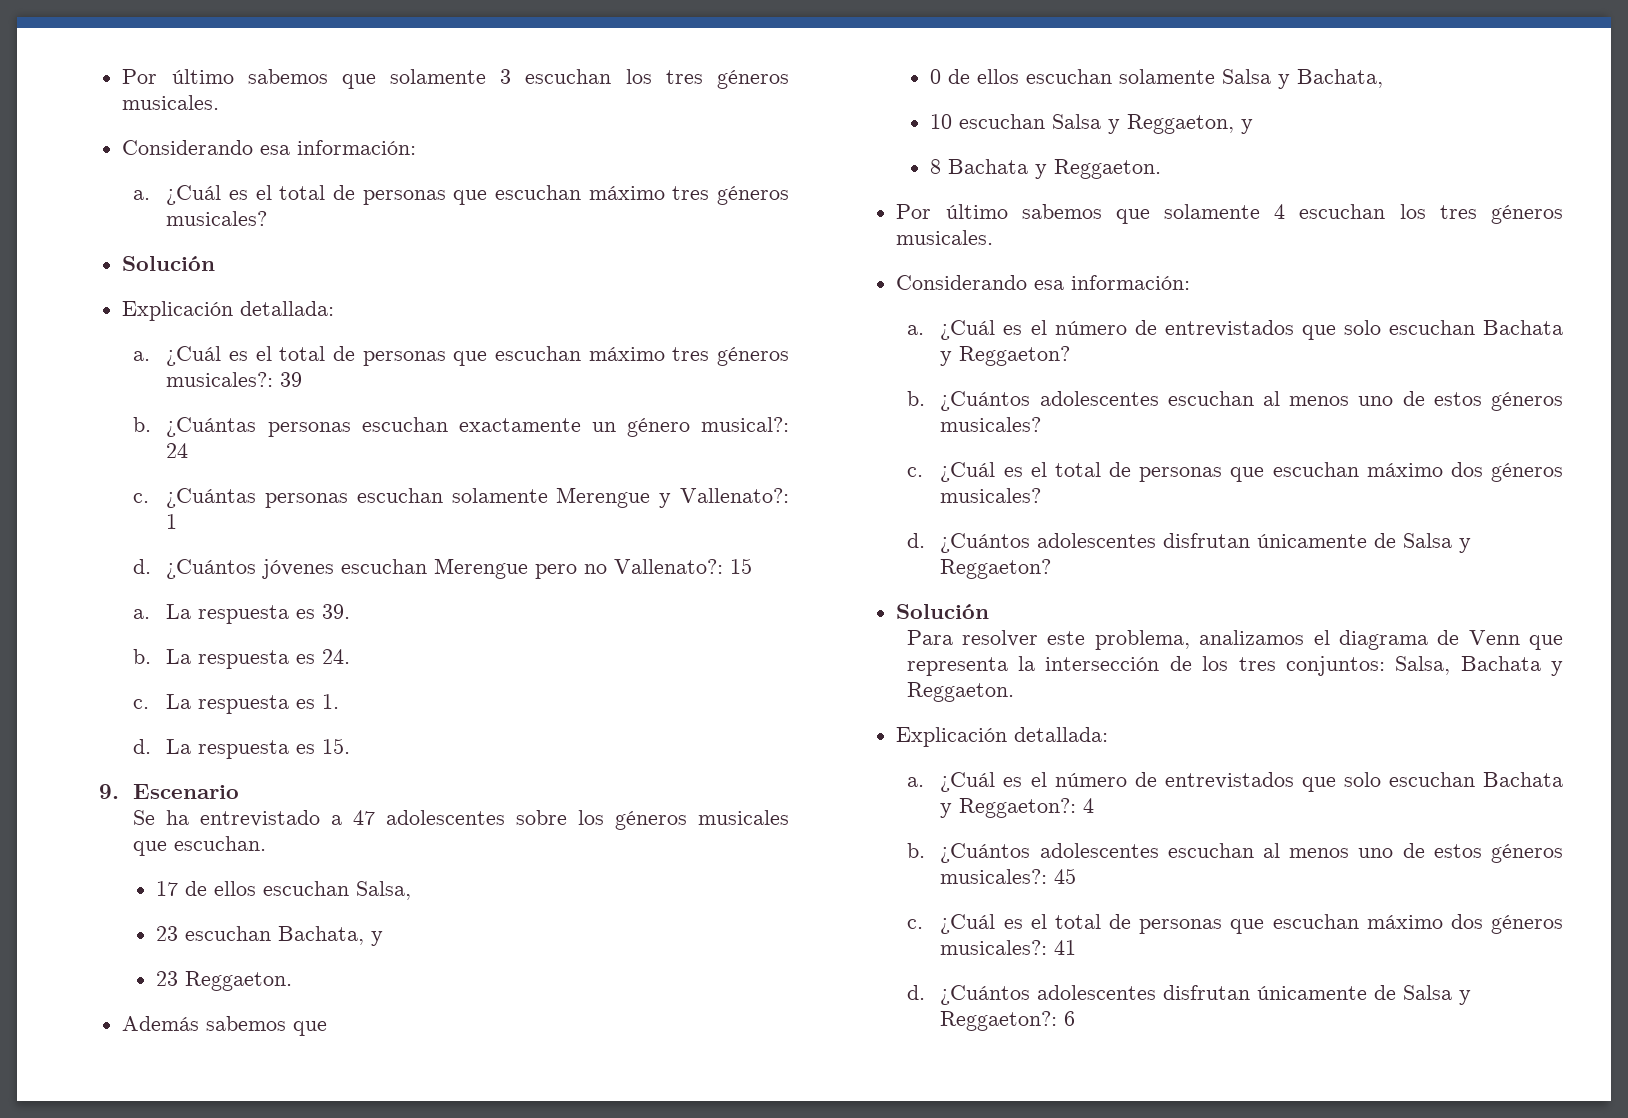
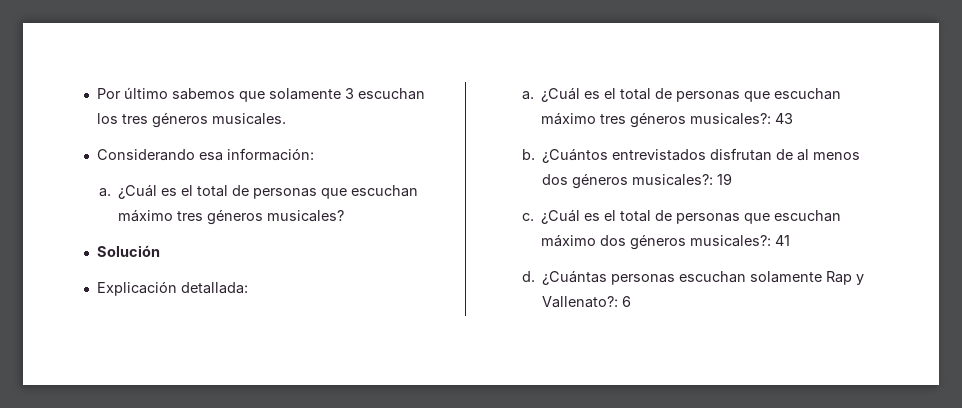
[280,372,303,387] [132,417,789,437] [166,443,189,458] [132,487,789,508] [166,514,178,529] [132,558,753,579] [132,604,351,624] [132,649,351,669] [132,694,340,714] [132,738,351,759] [98,784,239,799] [132,810,790,830] [132,836,266,856] [156,881,412,900] [156,926,384,946] [156,971,293,991] [122,1016,328,1036] [930,69,1384,89] [930,114,1254,134] [930,159,1162,179] [896,204,1563,224] [896,230,994,245] [896,275,1191,290] [906,320,1563,340] [940,346,1071,366] [906,391,1563,411] [940,417,1042,432] [906,462,1563,482] [940,488,1042,503] [906,533,1472,553] [940,559,1052,579] [896,604,990,619] [906,630,1563,650] [906,656,1563,676] [906,682,1014,702] [896,727,1109,747] [906,772,1563,792] [940,798,1095,818] [906,843,1563,863] [940,868,1077,884] 39 // b. ¿Cuántas personas escuchan exactamente un género musical?: 24 // c. ¿Cuántas personas escuchan solamente Merengue y Vallenato?: 1 // d. ¿Cuántos jóvenes escuchan Merengue pero no Vallenato?: 15 // a. La respuesta es 39. // b. La respuesta es 24. // c. La respuesta es 1. // d. La respuesta es 15. // 9. Escenario // Se ha entrevistado a 47 adolescentes sobre los géneros musicales que escuchan. // 17 de ellos escuchan Salsa, // 23 escuchan Bachata, y // 23 Reggaeton. // Además sabemos que // 0 de ellos escuchan solamente Salsa y Bachata, // 10 escuchan Salsa y Reggaeton, y // 8 Bachata y Reggaeton. // Por último sabemos que solamente 4 escuchan los tres géneros musicales. // Considerando esa información: // a. ¿Cuál es el número de entrevistados que solo escuchan Bachata y Reggaeton? // b. ¿Cuántos adolescentes escuchan al menos uno de estos géneros musicales? // c. ¿Cuál es el total de personas que escuchan máximo dos géneros musicales? // d. ¿Cuántos adolescentes disfrutan únicamente de Salsa y Reggaeton? // Solución // Para resolver este problema, analizamos el diagrama de Venn que representa la intersección de los tres conjuntos: Salsa, Bachata y Reggaeton. // Explicación detallada: // a. ¿Cuál es el número de entrevistados que solo escuchan Bachata y Reggaeton?: 4 // b. ¿Cuántos adolescentes escuchan al menos uno de estos géneros musicales?: 45 -> [775,113,794,124] [521,148,861,163] [542,173,733,189] 43 // b. ¿Cuántos entrevistados disfrutan de al menos dos géneros musicales?: 19
[940,985,1472,1005] [940,1011,1058,1031] ¿Cuántos adolescentes disfrutan únicamente de Salsa y Reggaeton?: -> [542,270,865,285] [542,296,619,308] ¿Cuántas personas escuchan solamente Rap y Vallenato?:

